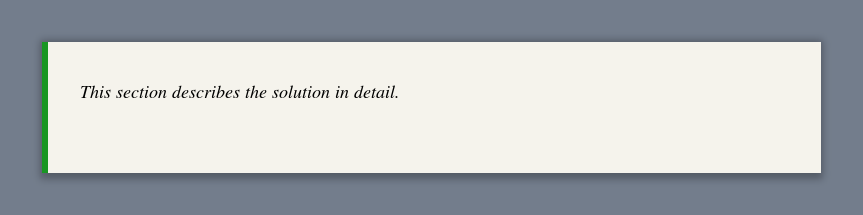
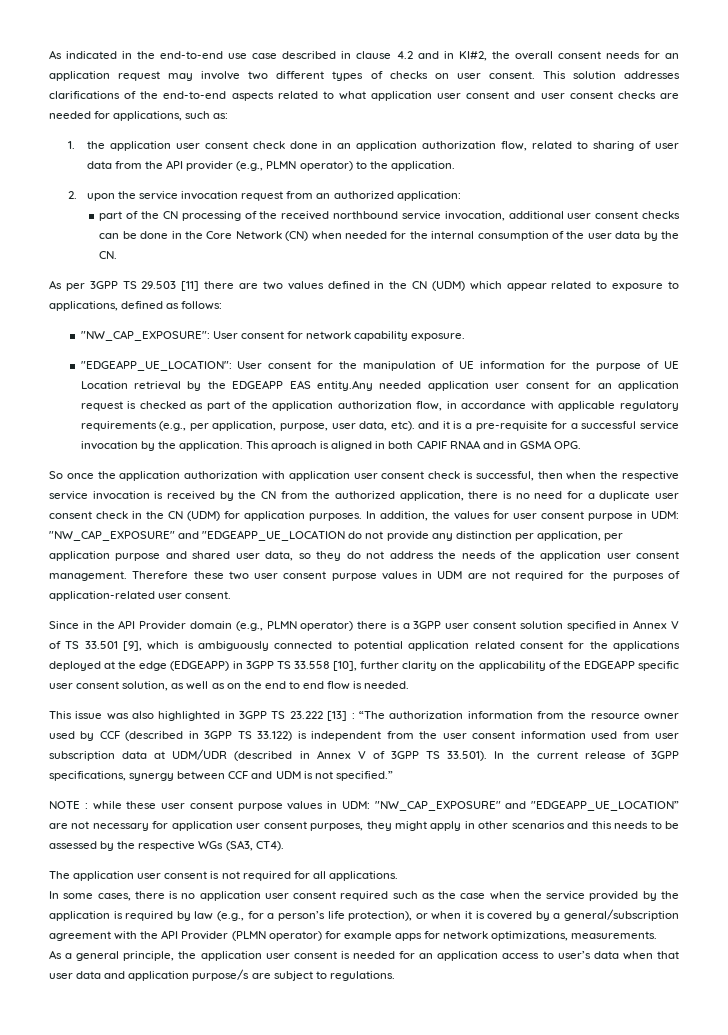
[80,85,400,98] This section describes the solution in detail. -> [49,50,679,61] [49,71,680,81] [49,91,679,101] [49,111,229,121] [67,141,679,151] [86,160,455,171] [67,191,461,201] [99,211,680,221] [99,231,680,241] [99,251,118,259] [49,280,680,291] [49,301,223,311] [80,330,466,341] [80,360,679,371] [80,380,680,391] [80,401,679,411] [80,421,680,431] [80,440,582,451] [49,471,679,481] [49,491,679,501] [49,511,679,521] [49,530,624,541] [49,551,679,561] [49,571,680,581] [49,591,232,601] [49,620,679,631] [49,641,681,651] [49,660,679,671] [49,681,410,691] [49,711,680,721] [49,731,679,741] [49,749,680,761] [49,771,393,781] [49,800,679,811] [49,821,680,831] [49,840,284,851] [49,871,398,881] [49,891,679,901] [49,909,679,921] [49,930,658,941] [49,950,679,961] [49,969,395,981] As indicated in the end-to-end use case described in clause 4.2 and in KI#2, the overall consent needs for an application request may involve two different types of checks on user consent. This solution addresses clarifications of the end-to-end aspects related to what application user consent and user consent checks are needed for applications, such as: // 1. the application user consent check done in an application authorization flow, related to sharing of user data from the API provider (e.g., PLMN operator) to the application. // 2. upon the service invocation request from an authorized application: // part of the CN processing of the received northbound service invocation, additional user consent checks can be done in the Core Network (CN) when needed for the internal consumption of the user data by the CN. // As per 3GPP TS 29.503 [11] there are two values defined in the CN (UDM) which appear related to exposure to applications, defined as follows: // "NW_CAP_EXPOSURE": User consent for network capability exposure. // "EDGEAPP_UE_LOCATION": User consent for the manipulation of UE information for the purpose of UE Location retrieval by the EDGEAPP EAS entity.Any needed application user consent for an application request is checked as part of the application authorization flow, in accordance with applicable regulatory requirements (e.g., per application, purpose, user data, etc). and it is a pre-requisite for a successful service invocation by the application. This aproach is aligned in both CAPIF RNAA and in GSMA OPG. // So once the application authorization with application user consent check is successful, then when the respective service invocation is received by the CN from the authorized application, there is no need for a duplicate user consent check in the CN (UDM) for application purposes. In addition, the values for user consent purpose in UDM: "NW_CAP_EXPOSURE" and "EDGEAPP_UE_LOCATION do not provide any distinction per application, per application purpose and shared user data, so they do not address the needs of the application user consent management. Therefore these two user consent purpose values in UDM are not required for the purposes of application-related user consent. // Since in the API Provider domain (e.g., PLMN operator) there is a 3GPP user consent solution specified in Annex V of TS 33.501 [9], which is ambiguously connected to potential application related consent for the applications deployed at the edge (EDGEAPP) in 3GPP TS 33.558 [10], further clarity on the applicability of the EDGEAPP specific user consent solution, as well as on the end to end flow is needed. // This issue was also highlighted in 3GPP TS 23.222 [13] : “The authorization information from the resource owner used by CCF (described in 3GPP TS 33.122) is independent from the user consent information used from user subscription data at UDM/UDR (described in Annex V of 3GPP TS 33.501). In the current release of 3GPP specifications, synergy between CCF and UDM is not specified.” // NOTE : while these user consent purpose values in UDM: "NW_CAP_EXPOSURE" and "EDGEAPP_UE_LOCATION” are not necessary for application user consent purposes, they might apply in other scenarios and this needs to be assessed by the respective WGs (SA3, CT4). // The application user consent is not required for all applications. // In some cases, there is no application user consent required such as the case when the service provided by the application is required by law (e.g., for a person’s life protection), or when it is covered by a general/subscription agreement with the API Provider (PLMN operator) for example apps for network optimizations, measurements. // As a general principle, the application user consent is needed for an application access to user’s data when that user data and application purpose/s are subject to regulations.

